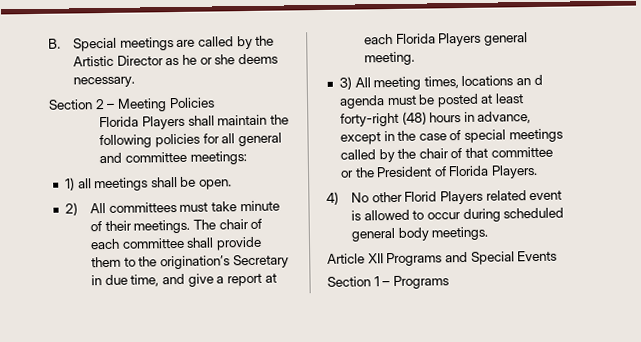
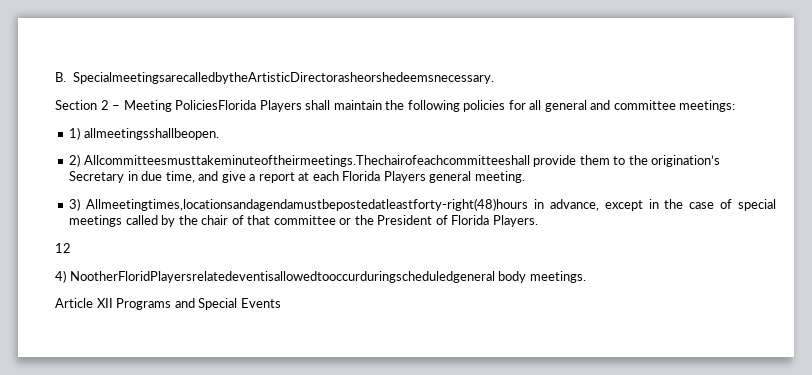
[73,35,275,52] [73,53,279,67] [73,76,136,88] Special meetings are called by the Artistic Director as he or she deems necessary. -> [72,72,494,84] SpecialmeetingsarecalledbytheArtisticDirectorasheorshedeemsnecessary.
[168,97,215,109] [99,116,140,128] Policies // Florida -> [175,100,257,110] PoliciesFlorida
[77,176,233,192] [64,200,280,216] [90,218,263,234] [90,237,215,250] all meetings shall be open. // 2) All committees must take minute of their meetings. The chair of each committee shall -> [83,128,219,140] [69,154,530,167] allmeetingsshallbeopen. // 2) Allcommitteesmusttakeminuteoftheirmeetings.Thechairofeachcommitteeshall
[354,74,543,91] [338,93,525,109] [339,111,462,127] All meeting times, locations an d agenda must be posted at least forty-right (48) hours -> [86,198,529,211] Allmeetingtimes,locationsandagendamustbepostedatleastforty-right(48)hours
[326,190,563,205] [351,207,565,223] [351,227,396,242] 4) No other Florid Players related event is allowed to occur during scheduled general -> [55,243,71,253] [55,270,495,283] 12 // 4) NootherFloridPlayersrelatedeventisallowedtooccurduringscheduledgeneral
[327,275,449,290] // Section 1 – Programs -> (281, 303) none

